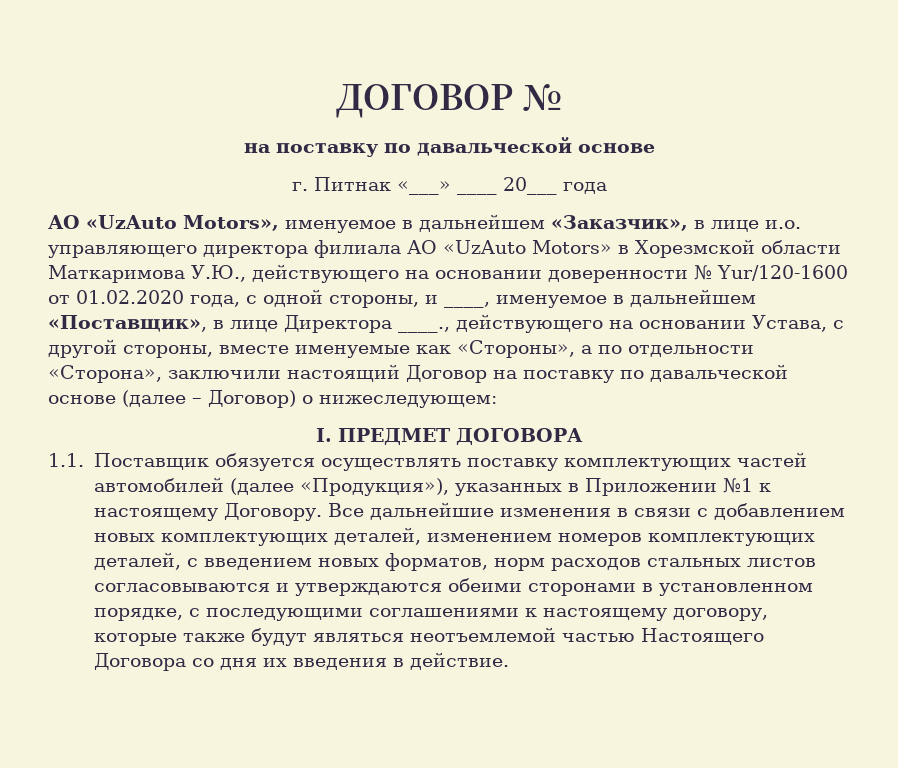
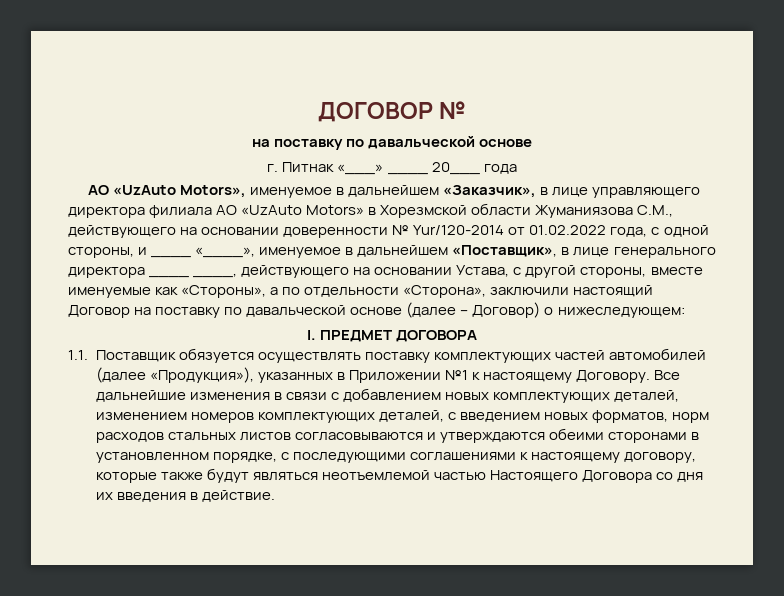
[765,220,801,229] и.о. -> (589, 192) none
[48,265,246,283] Маткаримова У.Ю., -> [535,205,674,218] Жуманиязова С.М.,
[717,265,848,281] [48,290,184,304] Yur/120-1600 от 01.02.2020 -> [413,225,607,235] Yur/120-2014 от 01.02.2022
[444,302,490,308] ____, -> [151,247,256,258] ____ «____»,
[284,315,450,333] Директора ____., -> [613,247,716,258] [68,267,238,278] генерального директора ____ ____,

